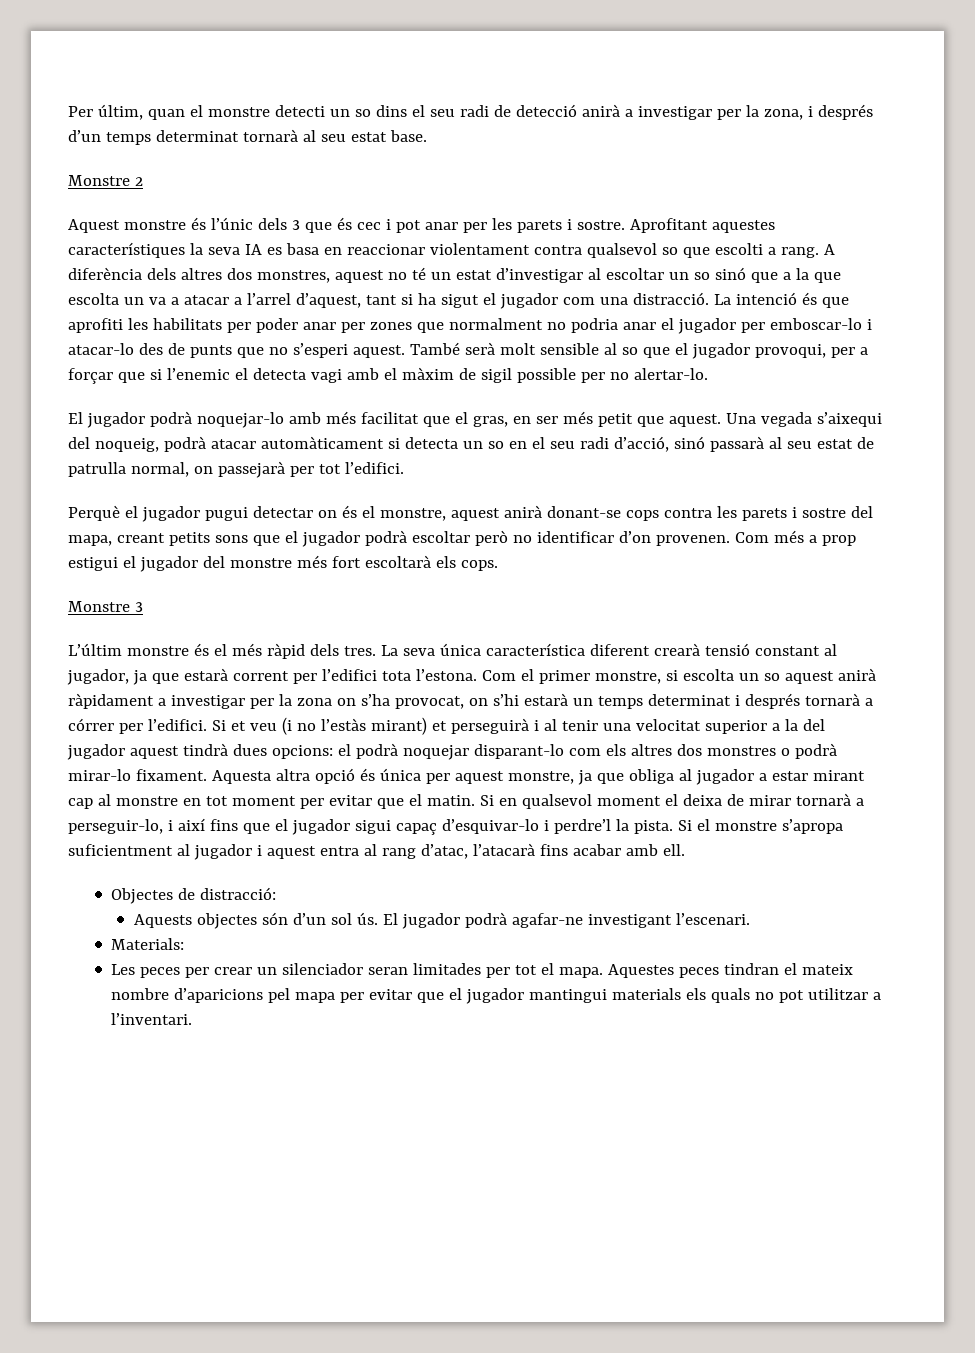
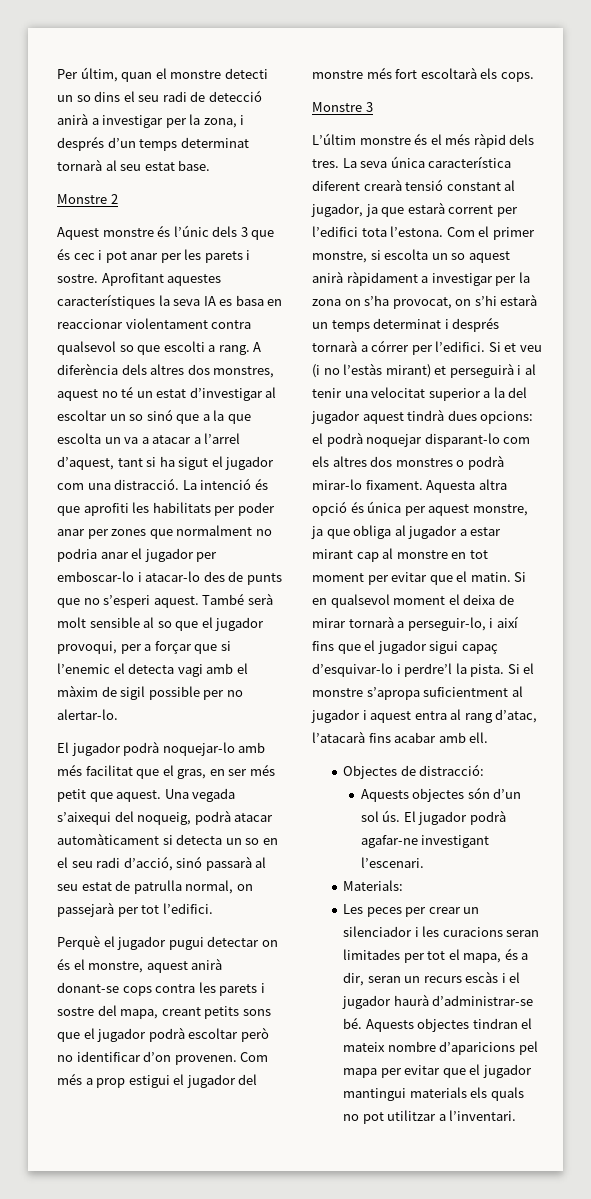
(364, 969) none -> [414,926,503,937] i les curacions
[559,964,720,978] mapa. Aquestes peces -> [463,948,529,963] [343,971,521,986] [342,994,534,1009] [343,1017,470,1032] mapa, és a dir, seran un recurs escàs i el jugador haurà d’administrar-se bé. Aquests objectes

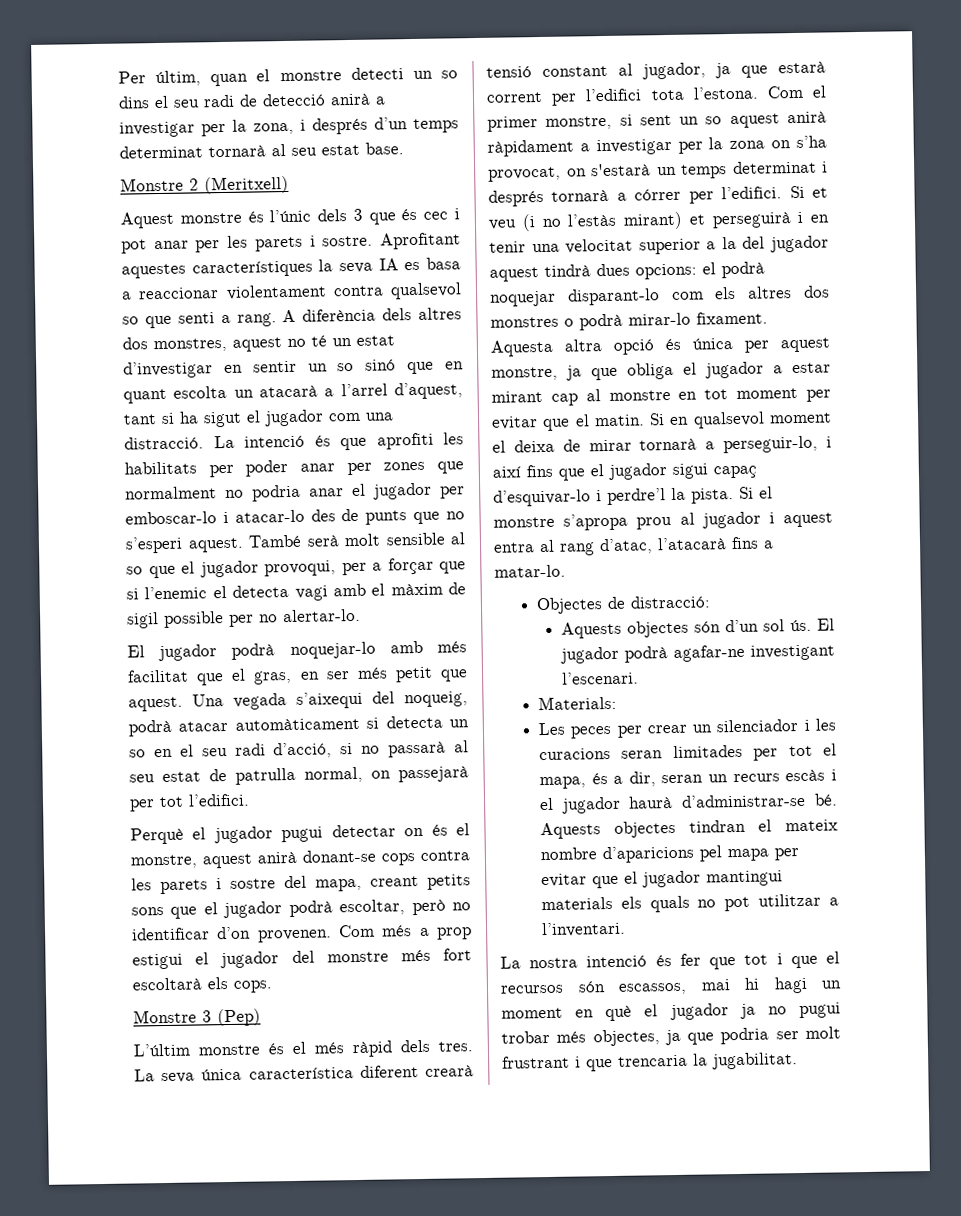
(118, 199) none -> [204,175,289,195] (Meritxell)
[267,299,283,306] en -> [121,291,132,300] a
[163,341,205,352] escolti -> [177,312,215,324] senti
[265,387,277,398] [57,410,107,421] al escoltar -> [223,360,297,374] en sentir
[202,410,251,424] [57,433,192,444] a la que escolta un va a atacar -> [445,361,464,370] [123,385,318,404] en quant escolta un atacarà
[176,856,203,868] sinó -> [340,743,381,755] si no
[188,1028,239,1039] escoltar -> [339,899,406,916] escoltar,
(373, 107) none -> [217,1008,261,1027] (Pep)
[384,249,429,260] escolta -> [639,114,672,126] sent
[474,294,538,306] s’hi estarà -> [591,163,651,177] s'estarà
[524,364,536,375] al -> [810,214,829,223] en
[394,525,406,536] al -> [683,362,697,375] el
[423,687,509,697] suficientment -> [636,516,673,530] prou
[394,732,489,743] acabar amb ell. -> [763,540,774,549] [494,564,566,578] a matar-lo.
(517, 1115) none -> [500,951,840,970] [500,976,842,995] [501,1002,841,1022] [501,1026,841,1047] [502,1052,798,1072] // La nostra intenció és fer que tot i que el recursos són escassos, mai hi hagi un moment en què el jugador ja no pugui trobar més objectes, ja que podria ser molt frustrant i que trencaria la jugabilitat.

